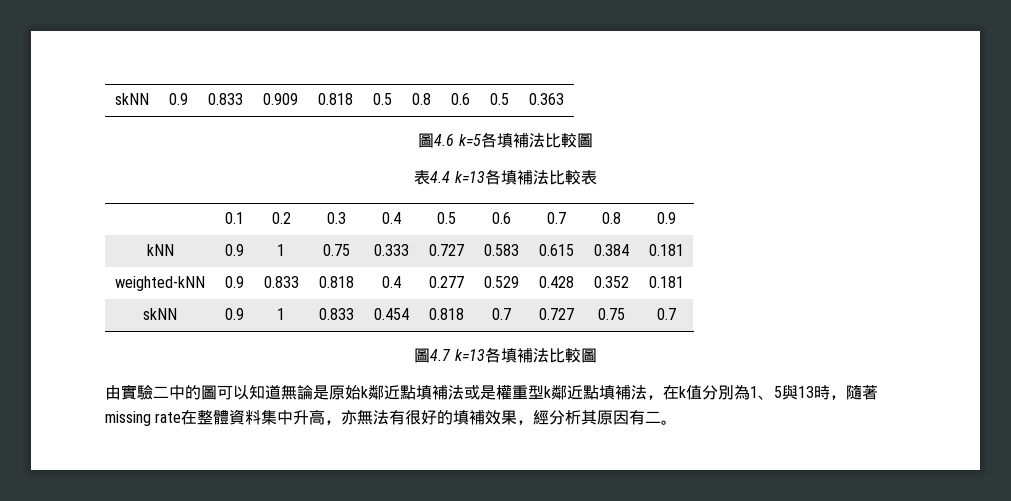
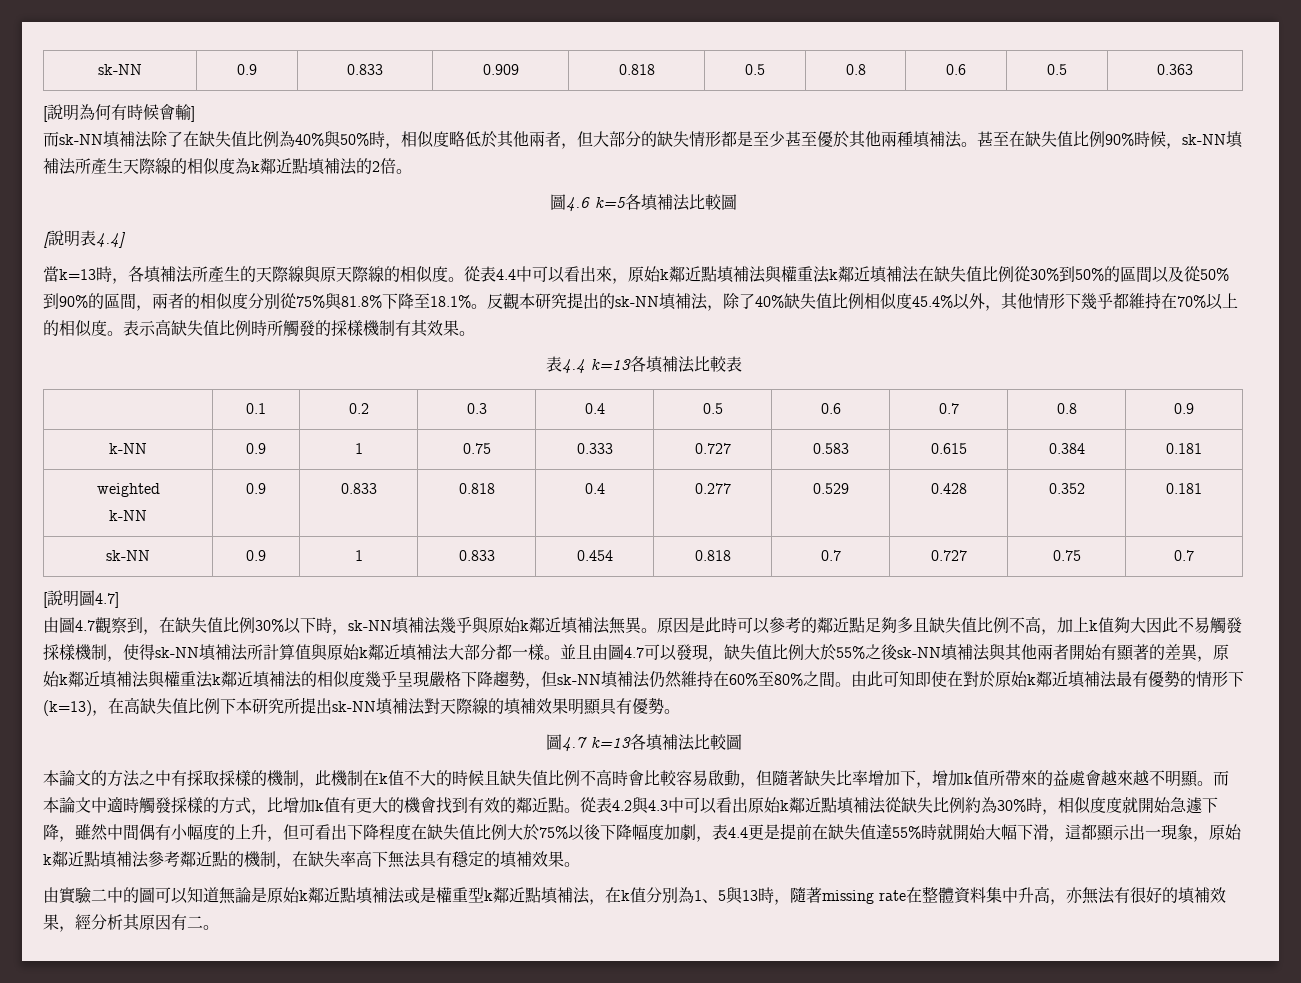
[115,93,149,105] skNN -> [98,64,142,75] sk-NN
(564, 99) none -> [43,104,195,122] [43,131,1244,149] [43,158,412,175] // [說明為何有時候會輸] // 而sk-NN填補法除了在缺失值比例為40%與50%時，相似度略低於其他兩者，但大部分的缺失情形都是至少甚至優於其他兩種填補法。甚至在缺失值比例90%時候，sk-NN填補法所產生天際線的相似度為k鄰近點填補法的2倍。
(593, 140) none -> [43,230,126,248] [43,266,1229,284] [43,292,1238,311] [43,319,475,337] // [說明表4.4] // 當k=13時，各填補法所產生的天際線與原天際線的相似度。從表4.4中可以看出來，原始k鄰近點填補法與權重法k鄰近填補法在缺失值比例從30%到50%的區間以及從50%到90%的區間，兩者的相似度分別從75%與81.8%下降至18.1%。反觀本研究提出的sk-NN填補法，除了40%缺失值比例相似度45.4%以外，其他情形下幾乎都維持在70%以上的相似度。表示高缺失值比例時所觸發的採樣機制有其效果。
[146,244,174,256] kNN -> [109,443,147,454] k-NN
[115,276,205,291] weighted-kNN -> [96,483,160,497] [109,510,147,521] weighted // k-NN
[143,308,177,320] skNN -> [106,550,150,561] sk-NN
(676, 314) none -> [43,590,119,608] [43,616,1242,635] [43,644,1229,662] [43,670,1244,689] [43,697,680,716] // [說明圖4.7] // 由圖4.7觀察到，在缺失值比例30%以下時，sk-NN填補法幾乎與原始k鄰近填補法無異。原因是此時可以參考的鄰近點足夠多且缺失值比例不高，加上k值夠大因此不易觸發採樣機制，使得sk-NN填補法所計算值與原始k鄰近填補法大部分都一樣。並且由圖4.7可以發現，缺失值比例大於55%之後sk-NN填補法與其他兩者開始有顯著的差異，原始k鄰近填補法與權重法k鄰近填補法的相似度幾乎呈現嚴格下降趨勢，但sk-NN填補法仍然維持在60%至80%之間。由此可知即使在對於原始k鄰近填補法最有優勢的情形下(k=13)，在高缺失值比例下本研究所提出sk-NN填補法對天際線的填補效果明顯具有優勢。
(597, 355) none -> [43,769,1229,788] [43,796,1218,815] [43,823,1242,842] [43,850,580,869] // 本論文的方法之中有採取採樣的機制，此機制在k值不大的時候且缺失值比例不高時會比較容易啟動，但隨著缺失比率增加下，增加k值所帶來的益處會越來越不明顯。而本論文中適時觸發採樣的方式，比增加k值有更大的機會找到有效的鄰近點。從表4.2與4.3中可以看出原始k鄰近點填補法從缺失比例約為30%時，相似度度就開始急遽下降，雖然中間偶有小幅度的上升，但可看出下降程度在缺失值比例大於75%以後下降幅度加劇，表4.4更是提前在缺失值達55%時就開始大幅下滑，這都顯示出一現象，原始k鄰近點填補法參考鄰近點的機制，在缺失率高下無法具有穩定的填補效果。

